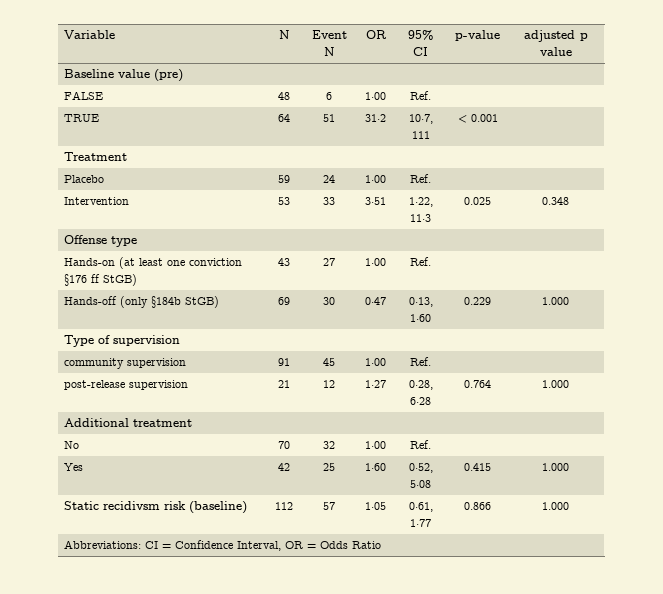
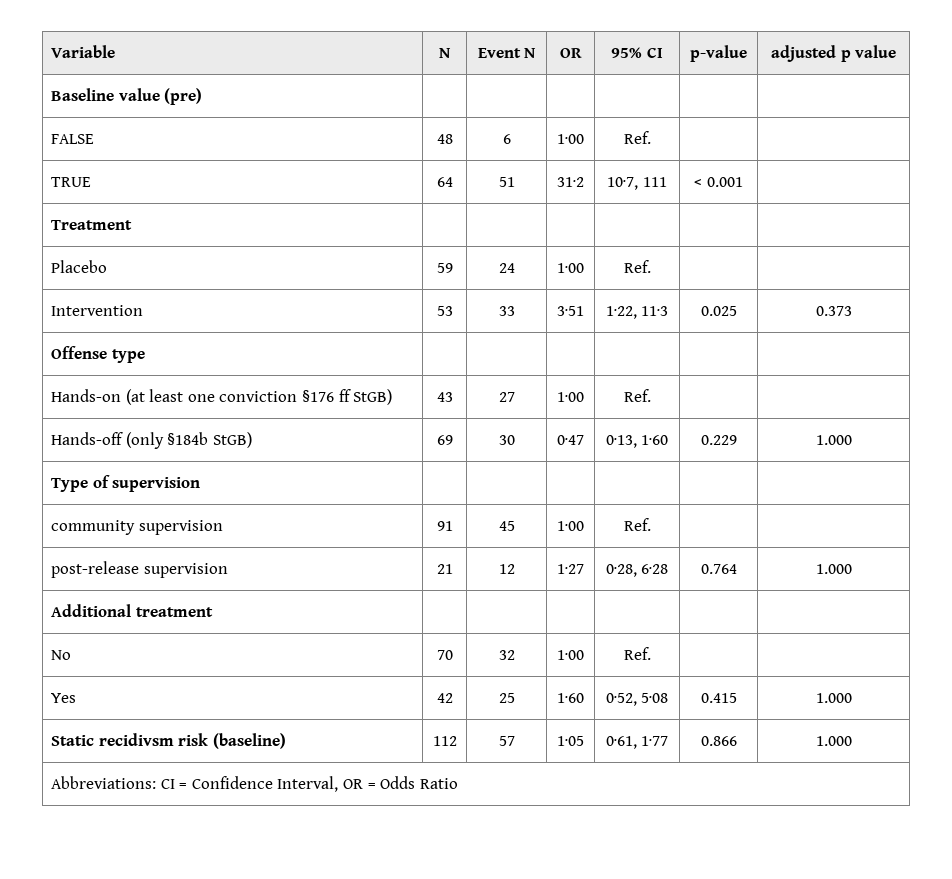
[542,197,569,205] 0.348 -> [815,306,852,316] 0.373

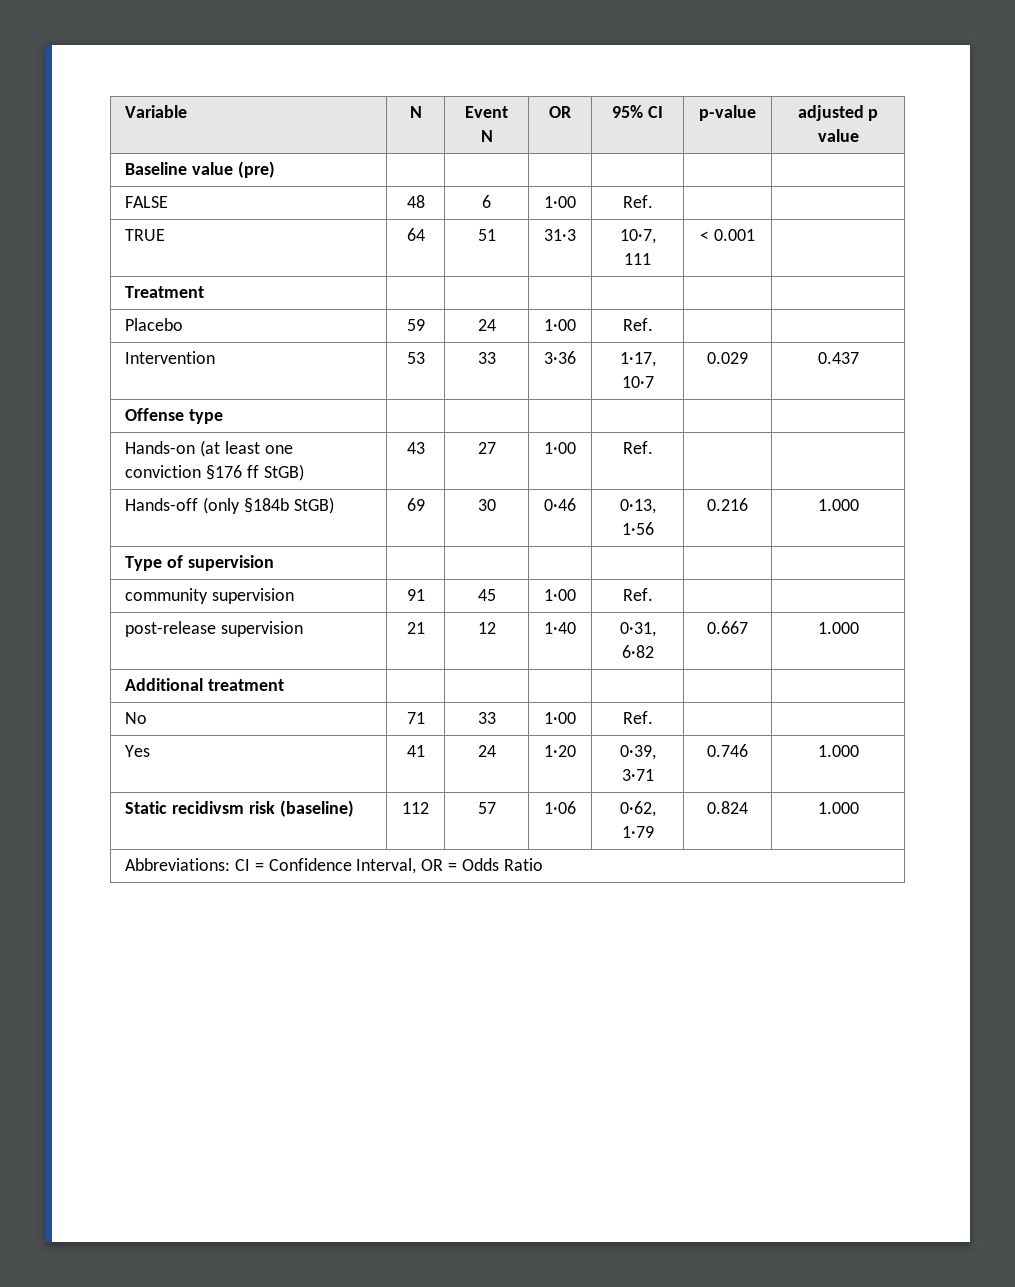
[557,177,584,187] 31·2 -> [544,229,576,241] 31·3
[557,306,584,316] [605,306,669,319] [700,306,737,316] [815,306,852,316] 3·51 | 1·22, 11·3 | 0.025 | 0.373 -> [544,351,576,364] [619,352,656,367] [621,376,654,388] [707,352,748,364] [817,352,859,364] 3·36 | 1·17, 10·7 | 0.029 | 0.437
[557,435,584,445] 0·47 -> [544,498,576,511] 0·46
[641,435,669,445] [700,435,737,445] 1·60 | 0.229 -> [621,522,654,535] [707,498,748,511] 1·56 | 0.216
[557,564,584,574] [605,564,669,577] [700,564,737,574] 1·27 | 0·28, 6·28 | 0.764 -> [544,622,576,634] [619,622,656,637] [621,645,654,658] [707,621,748,634] 1·40 | 0·31, 6·82 | 0.667
[436,650,453,660] [498,650,515,660] 70 | 32 -> [406,712,425,724] [477,712,496,724] 71 | 33
[436,693,453,703] [498,693,515,703] [557,693,584,703] [605,693,669,706] [700,693,737,703] 42 | 25 | 1·60 | 0·52, 5·08 | 0.415 -> [406,745,425,757] [477,745,496,757] [544,745,576,757] [619,745,656,760] [621,769,654,781] [707,744,748,757] 41 | 24 | 1·20 | 0·39, 3·71 | 0.746
[557,736,584,746] [605,736,669,749] [700,736,737,746] 1·05 | 0·61, 1·77 | 0.866 -> [544,801,576,814] [619,801,656,817] [621,826,654,838] [707,801,748,814] 1·06 | 0·62, 1·79 | 0.824

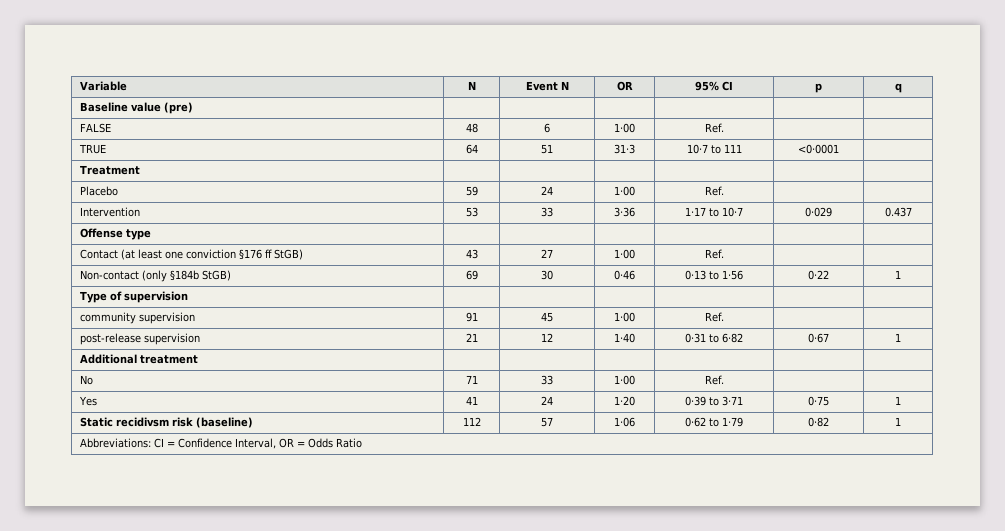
[699,105,756,121] [797,105,879,121] [817,129,859,142] p-value | adjusted p value -> [815,83,822,93] [894,83,902,93] p | q
[619,229,656,244] 10·7, -> [686,144,721,154] 10·7 to
[700,229,755,241] < 0.001 -> [798,144,839,154] <0·0001
[619,352,656,367] 1·17, -> [685,207,719,217] 1·17 to
[707,352,748,364] 0.029 -> [805,207,832,217] 0·029
[124,441,195,454] Hands-on -> [80,249,119,259] Contact
[124,498,198,511] Hands-off -> [80,270,140,280] Non-contact
[619,499,656,514] 0·13, -> [685,270,719,280] 0·13 to
[707,498,748,511] [817,499,859,511] 0.216 | 1.000 -> [808,270,829,280] [895,270,901,279] 0·22 | 1
[619,622,656,637] 0·31, -> [685,333,719,343] 0·31 to
[707,621,748,634] [817,622,859,634] 0.667 | 1.000 -> [808,333,829,343] [895,333,901,342] 0·67 | 1
[619,745,656,760] 0·39, -> [685,396,719,406] 0·39 to
[707,744,748,757] [817,745,859,757] 0.746 | 1.000 -> [808,396,829,406] [895,396,901,405] 0·75 | 1
[619,801,656,817] 0·62, -> [685,417,719,427] 0·62 to
[707,801,748,814] [817,802,859,814] 0.824 | 1.000 -> [808,417,829,427] [895,417,901,426] 0·82 | 1

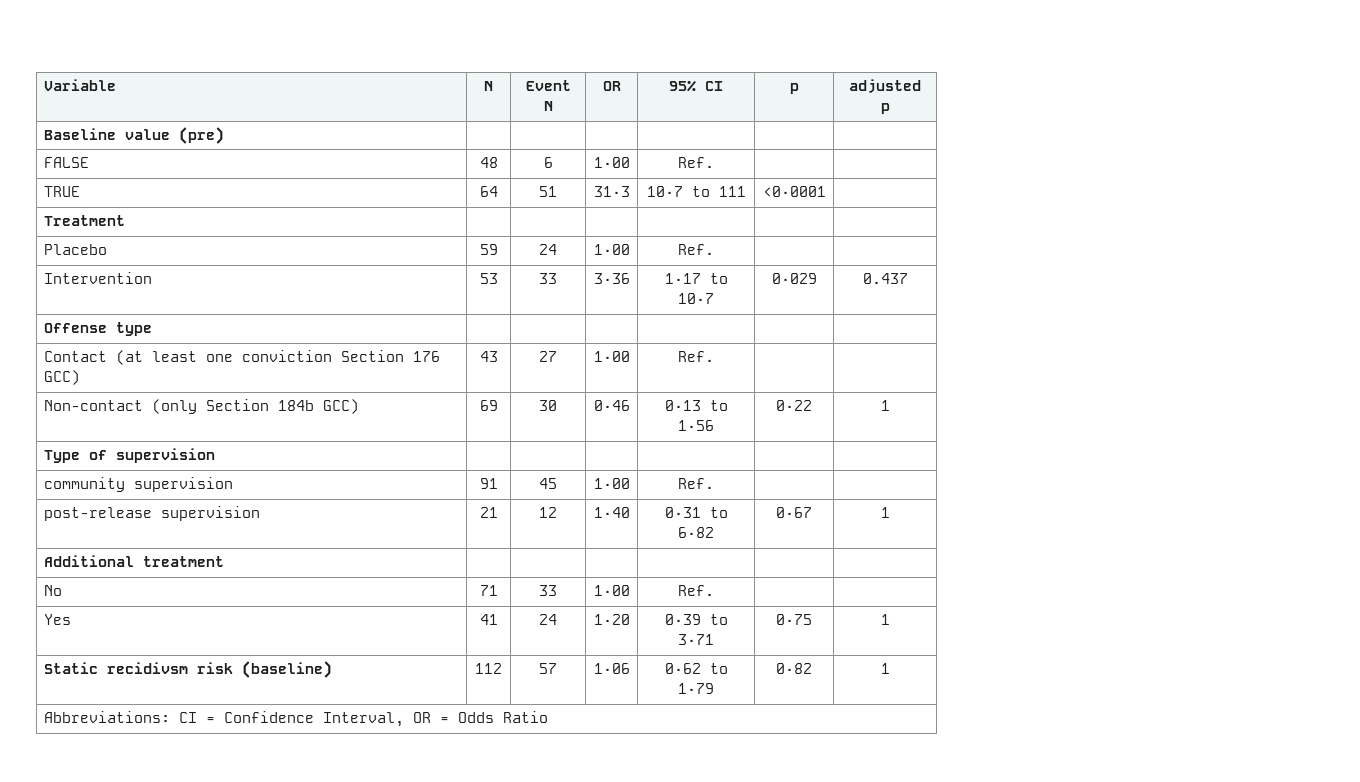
[894,83,902,93] q -> [849,79,921,93] [880,103,890,114] adjusted p
[239,249,304,260] §176 ff StGB) -> [340,350,440,362] [43,370,80,385] Section 176 GCC)
[170,270,232,281] §184b StGB) -> [205,399,359,414] Section 184b GCC)

